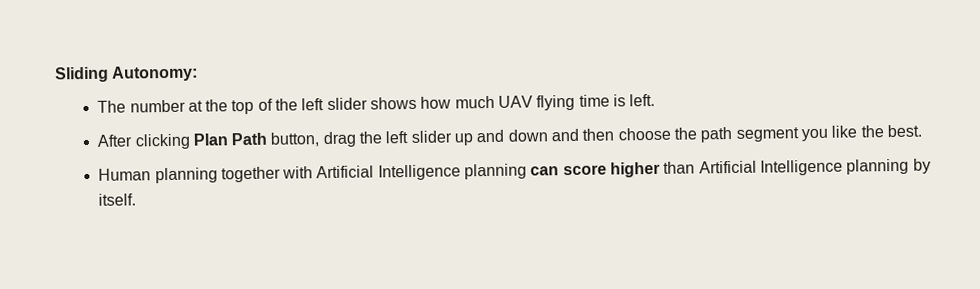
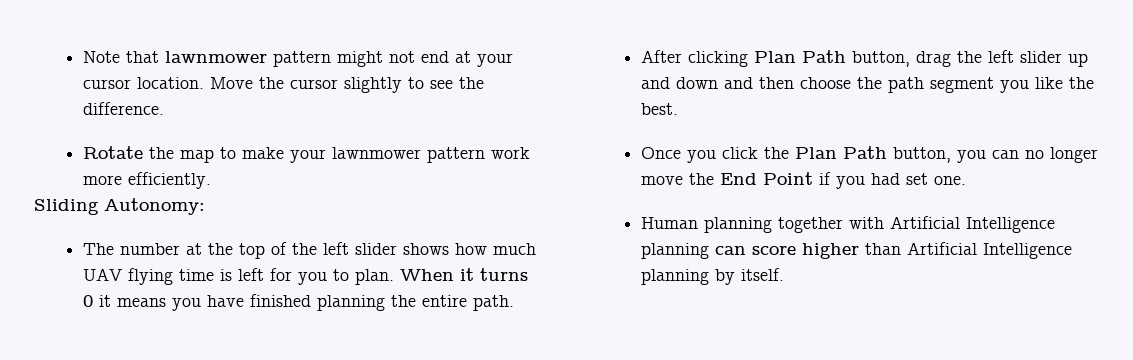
(55, 74) none -> [82,51,513,67] [82,77,484,93] [82,102,164,115] [82,146,530,163] [82,172,211,189] Note that lawnmower pattern might not end at your cursor location. Move the cursor slightly to see the difference. // Rotate the map to make your lawnmower pattern work more efficiently. //
[629,93,656,107] left. -> [237,268,528,285] [82,294,514,311] left for you to plan. When it turns 0 it means you have finished planning the entire path.
(922, 131) none -> [640,146,1098,163] [640,172,966,189] // Once you click the Plan Path button, you can no longer move the End Point if you had set one.

